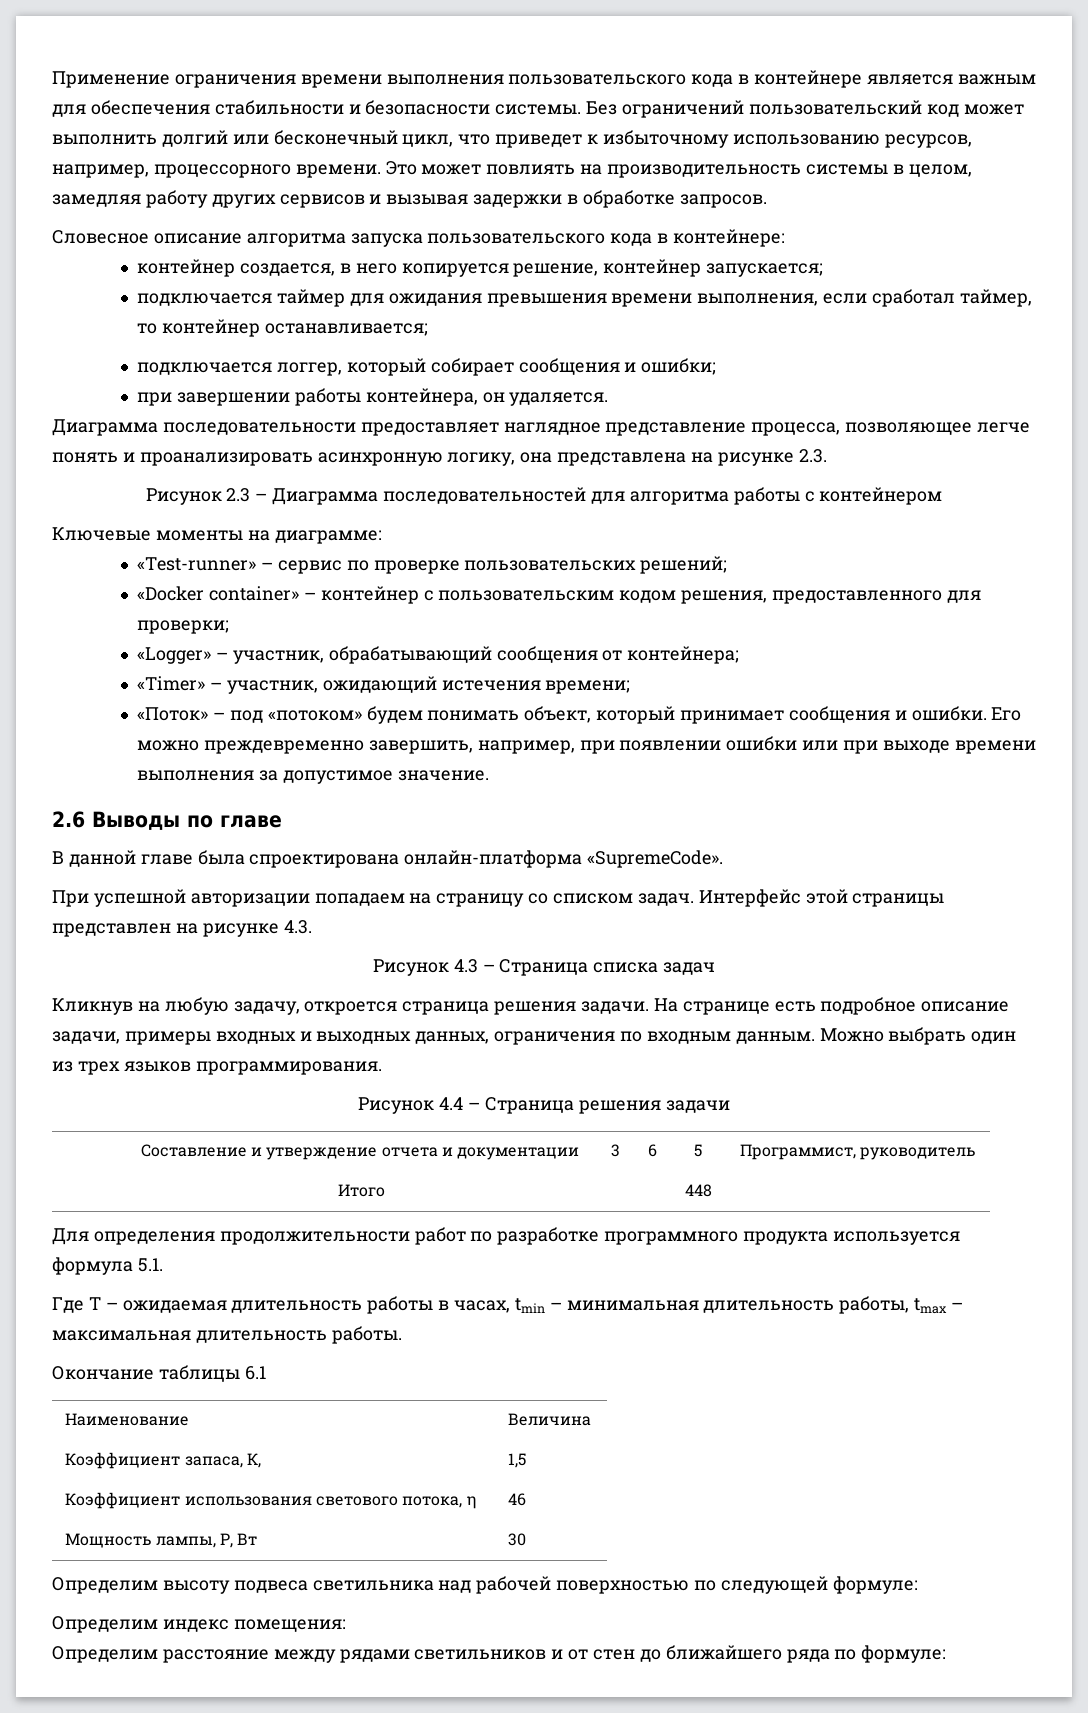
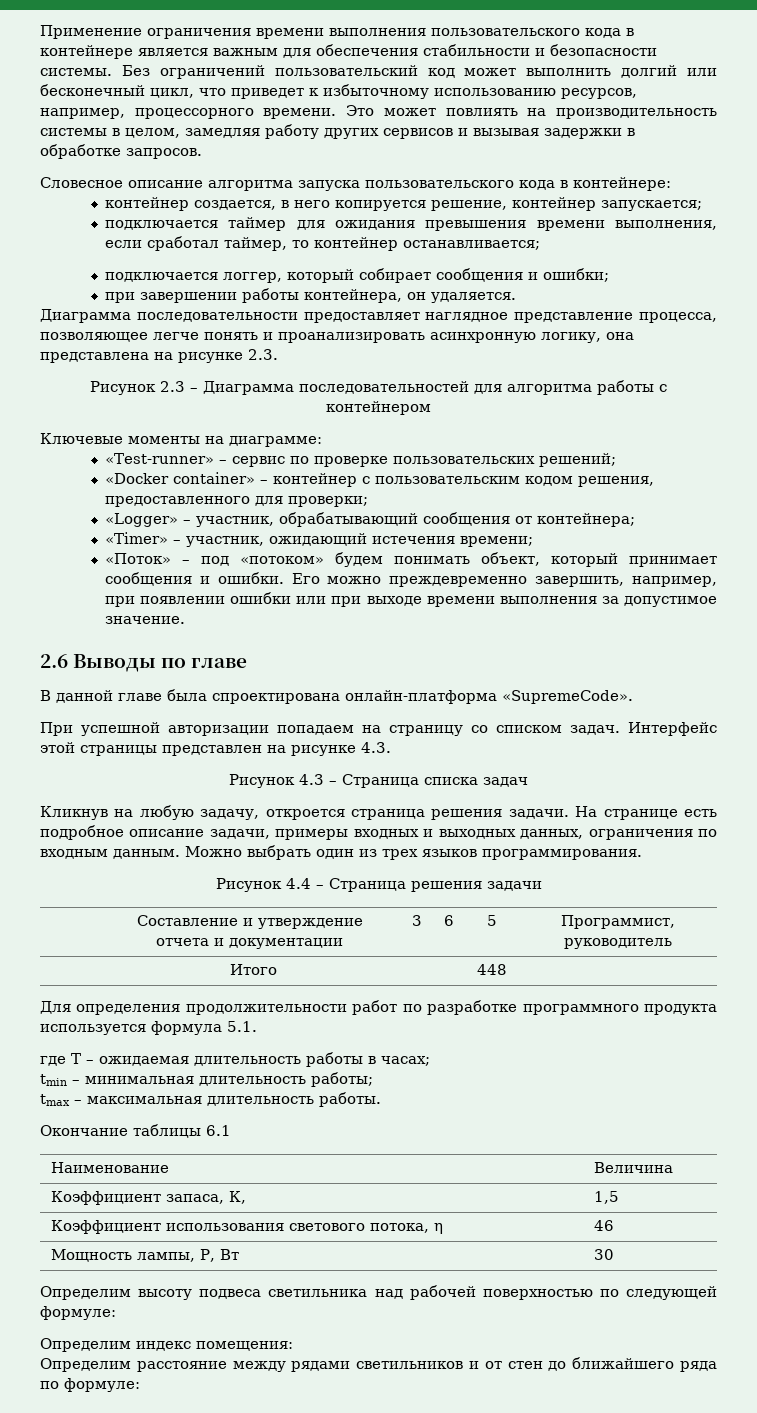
[52,1297,84,1313] Где -> [40,1056,66,1066] где
[454,1300,511,1313] часах, -> [381,1056,430,1066] часах; //
[839,1296,910,1314] работы, -> [311,1072,373,1087] работы; //

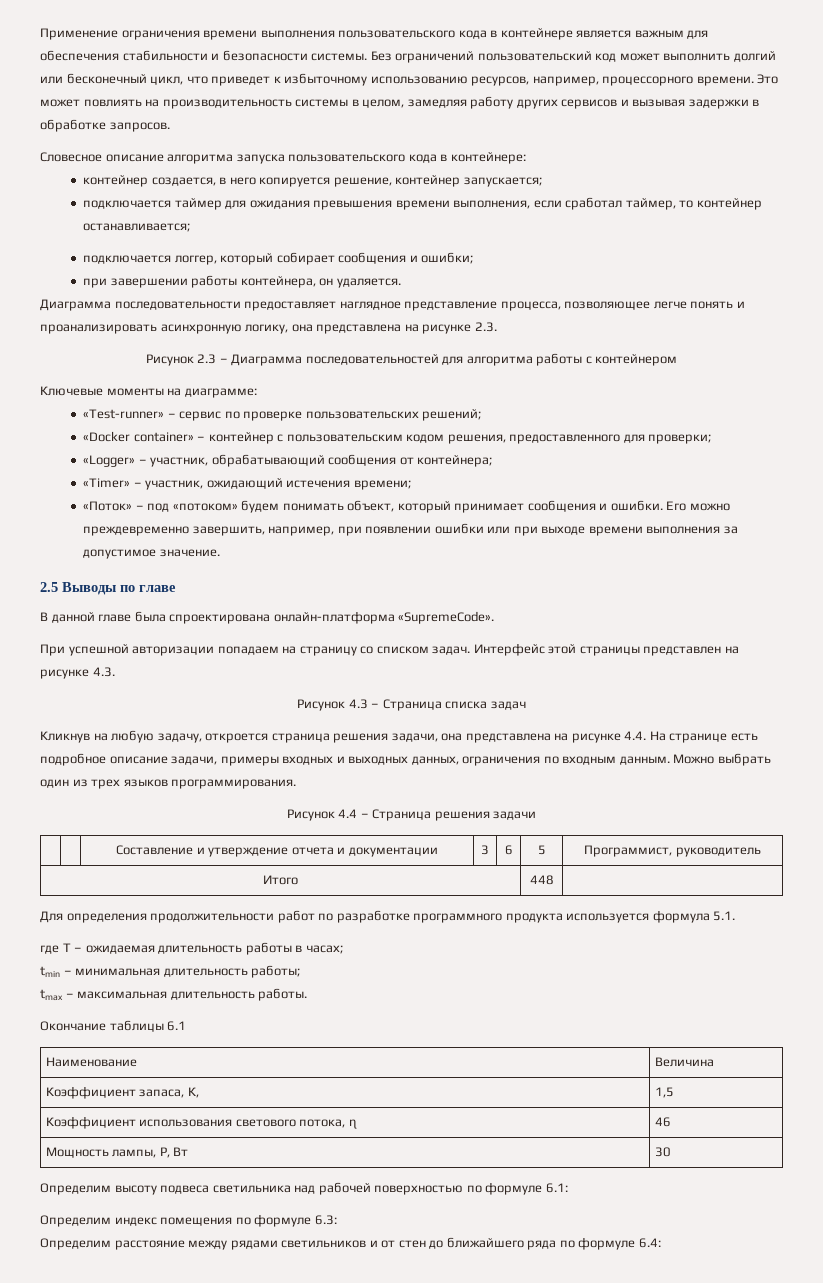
[40,654,68,668] 2.6 -> [40,582,58,592] 2.5
[508,809,569,819] задачи. -> [391,731,647,743] задачи, она представлена на рисунке 4.4.
[626,1286,717,1300] [40,1306,116,1320] следующей формуле: -> [485,1183,568,1195] формуле 6.1:
[196,1341,293,1351] помещения: -> [160,1215,337,1227] помещения по формуле 6.3:
[64,1378,140,1392] формуле: -> [578,1238,661,1250] формуле 6.4:

